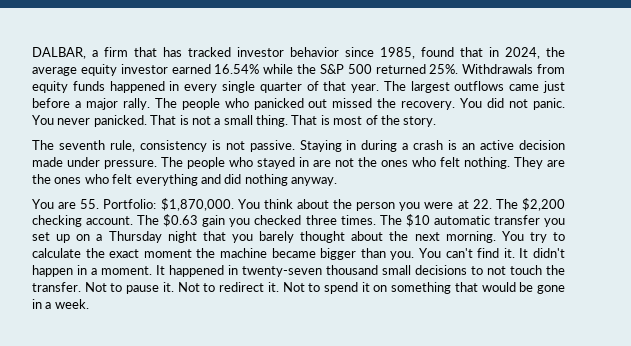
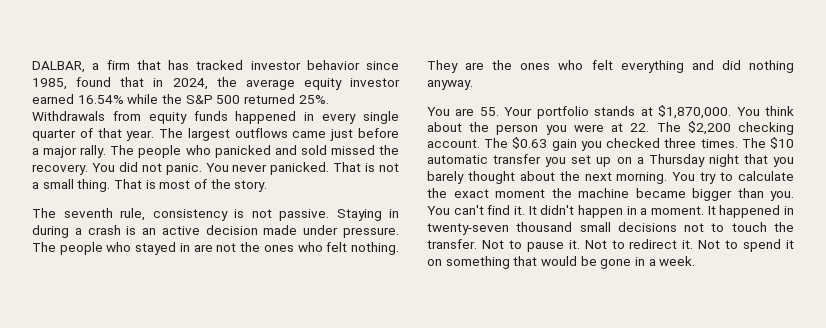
[308,99,328,108] out -> [274,145,327,155] and sold
[103,199,157,209] Portfolio: -> [504,106,653,119] Your portfolio stands at
[471,266,506,275] to not -> [684,223,725,232] not to

